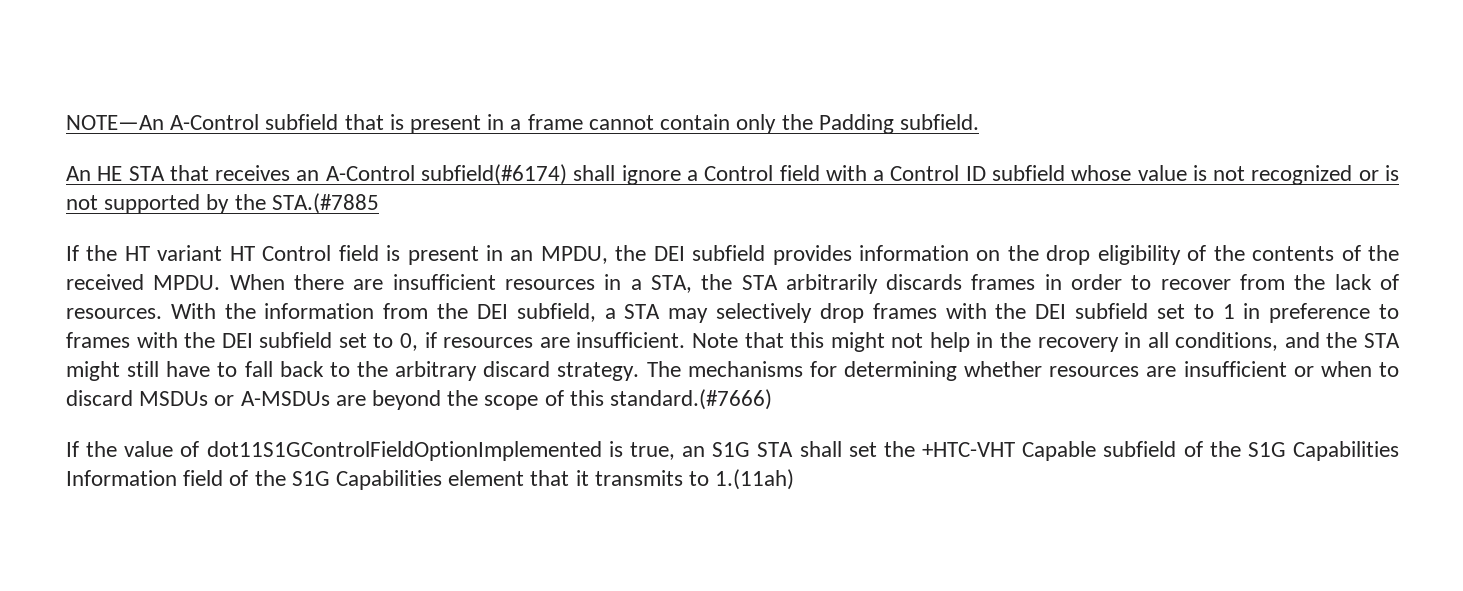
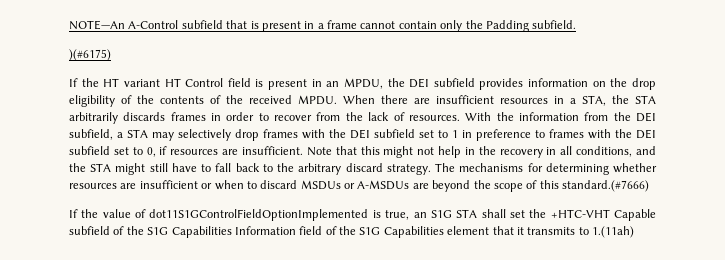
[66,164,1399,185] [66,193,379,214] An HE STA that receives an A-Control subfield(#6174) shall ignore a Control field with a Control ID subfield whose value is not recognized or is not supported by the STA.(#7885 -> [69,49,111,61] )(#6175)

